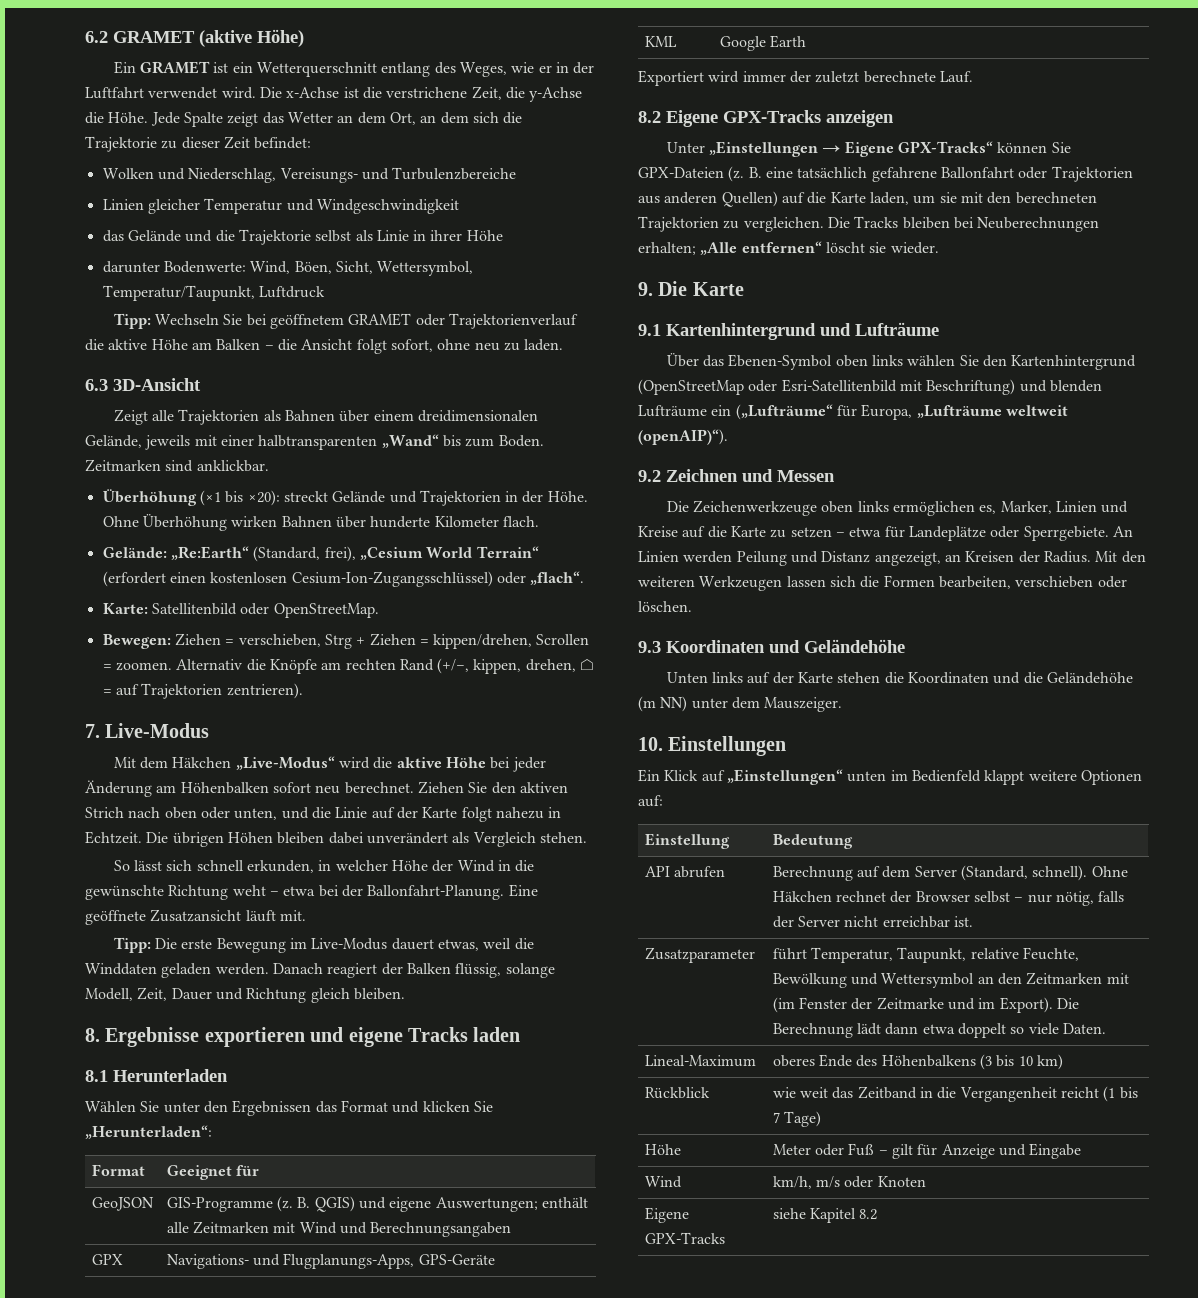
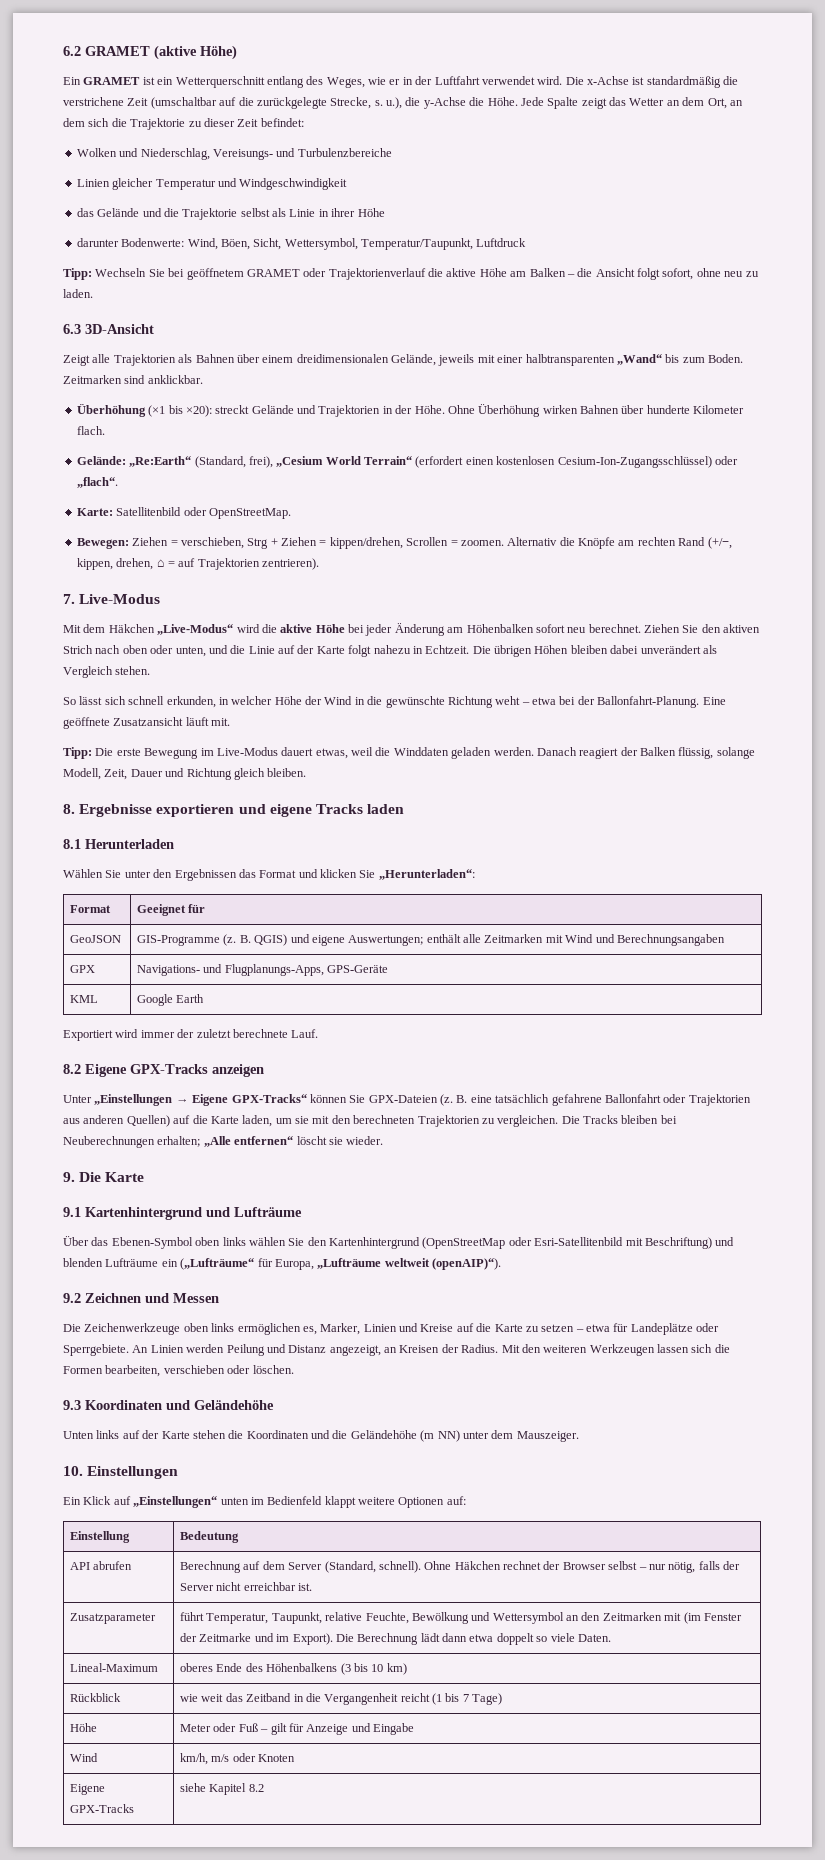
(359, 92) none -> [646,76,721,88] standardmäßig
[471,86,502,100] Zeit, -> [127,97,402,109] Zeit (umschaltbar auf die zurückgelegte Strecke, s. u.),

